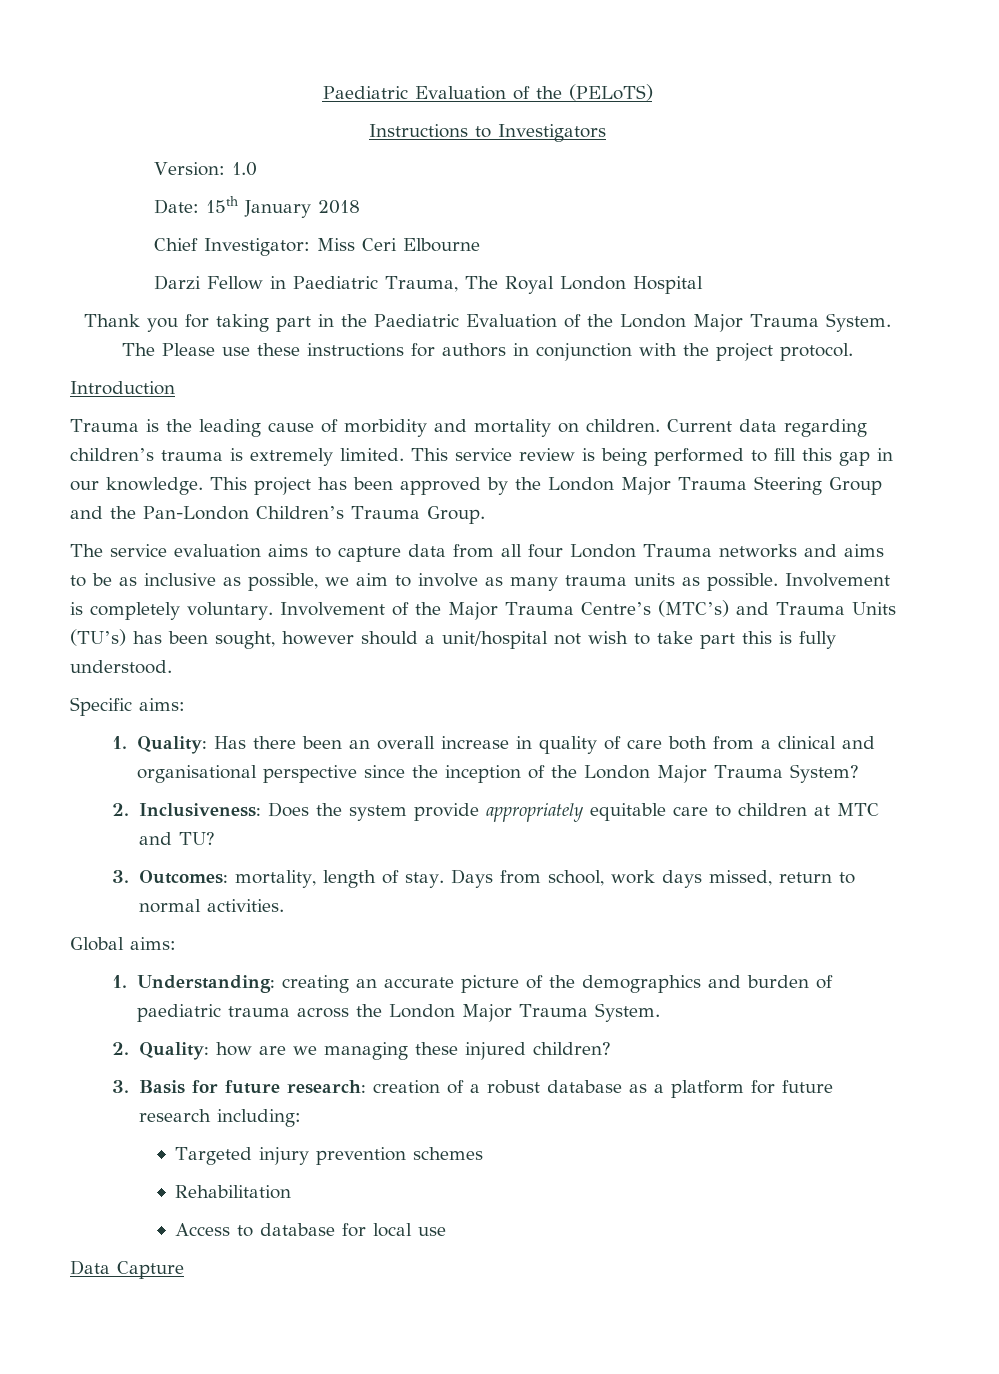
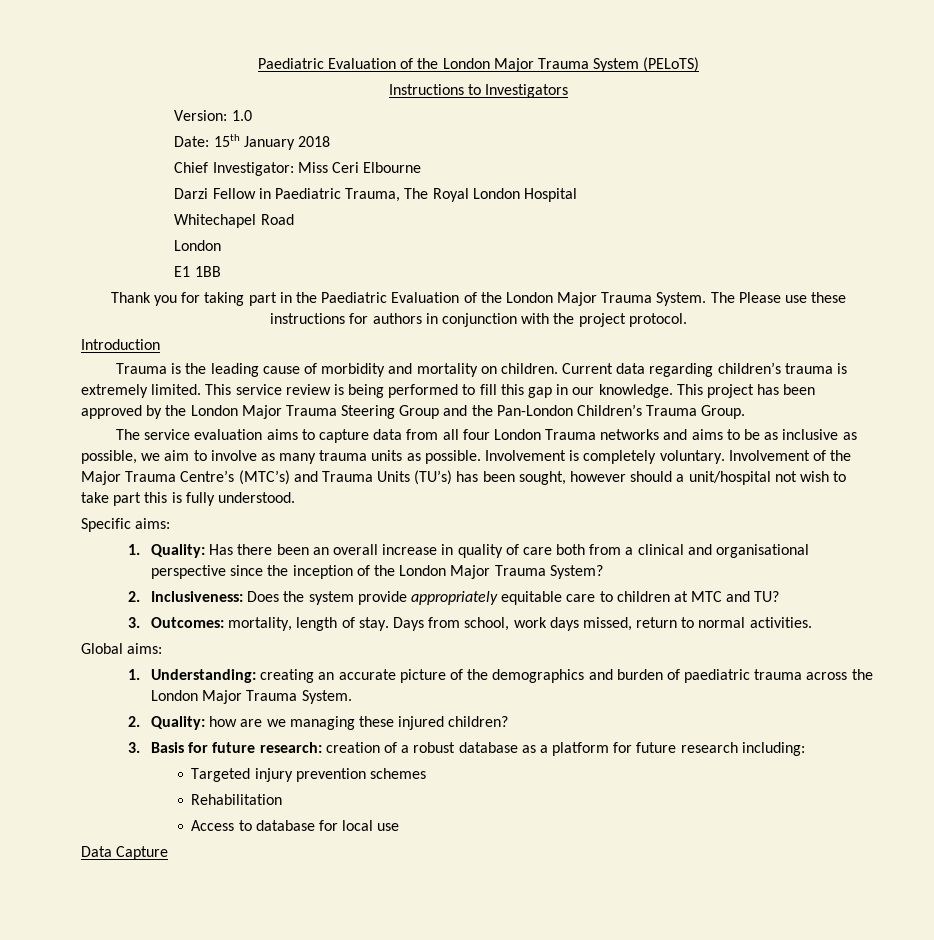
[322,86,562,100] Paediatric Evaluation of the -> [257,58,640,72] Paediatric Evaluation of the London Major Trauma System
(704, 285) none -> [174,214,294,228] [174,240,222,251] [174,266,221,277] // Whitechapel Road // London // E1 1BB

